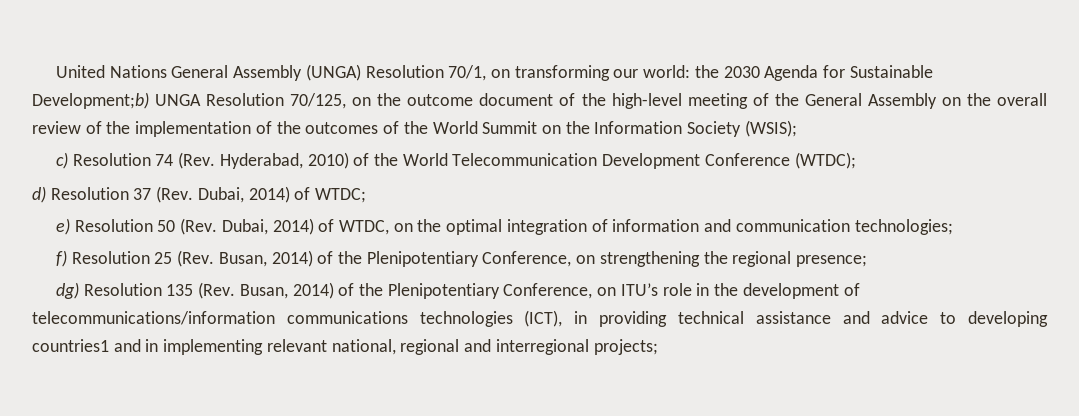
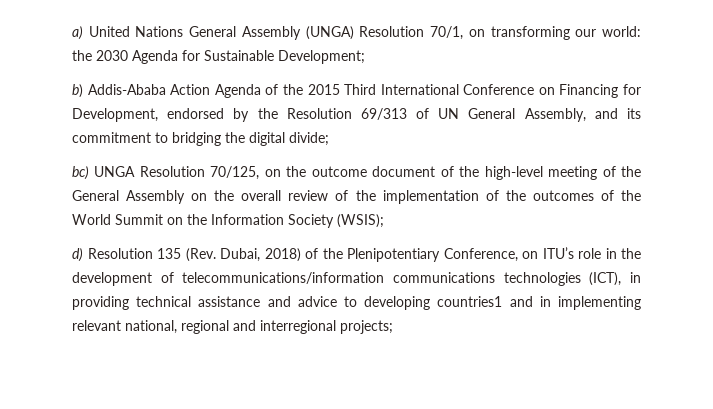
(55, 71) none -> [72,26,83,40] a)
[32,92,149,109] Development;b) -> [278,50,365,64] [72,84,641,98] [72,108,641,122] [72,132,329,146] [72,166,89,180] Development; // b) Addis-Ababa Action Agenda of the 2015 Third International Conference on Financing for Development, endorsed by the Resolution 69/313 of UN General Assembly, and its commitment to bridging the digital divide; // bc)
[55,152,856,169] [32,186,367,203] [55,218,953,235] [55,250,868,267] [55,282,334,299] c) Resolution 74 (Rev. Hyderabad, 2010) of the World Telecommunication Development Conference (WTDC); // d) Resolution 37 (Rev. Dubai, 2014) of WTDC; // e) Resolution 50 (Rev. Dubai, 2014) of WTDC, on the optimal integration of information and communication technologies; // f) Resolution 25 (Rev. Busan, 2014) of the Plenipotentiary Conference, on strengthening the regional presence; // dg) Resolution 135 (Rev. Busan, 2014) -> [72,248,301,262] d) Resolution 135 (Rev. Dubai, 2018)

